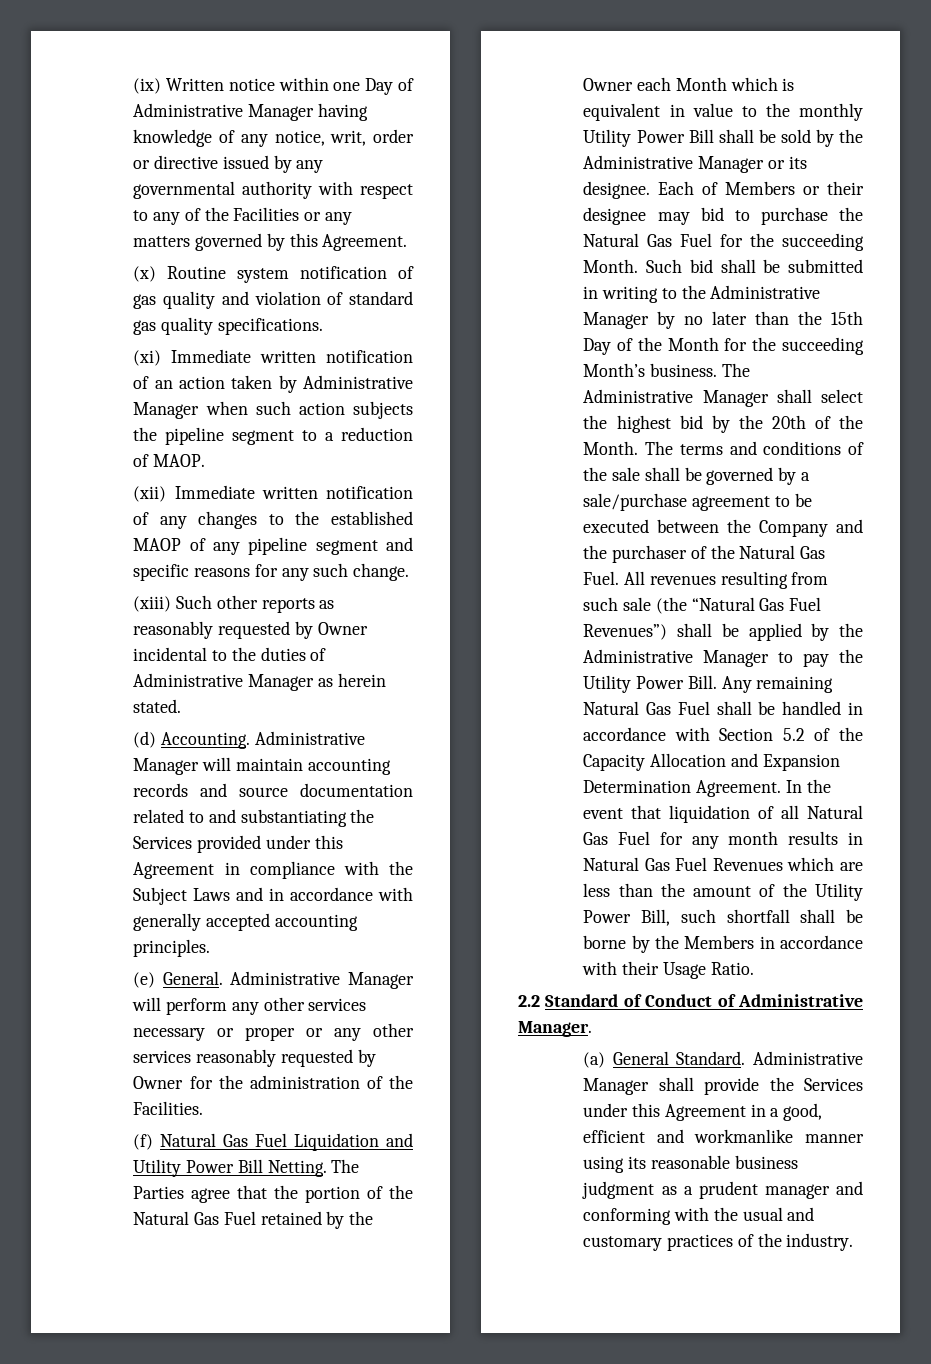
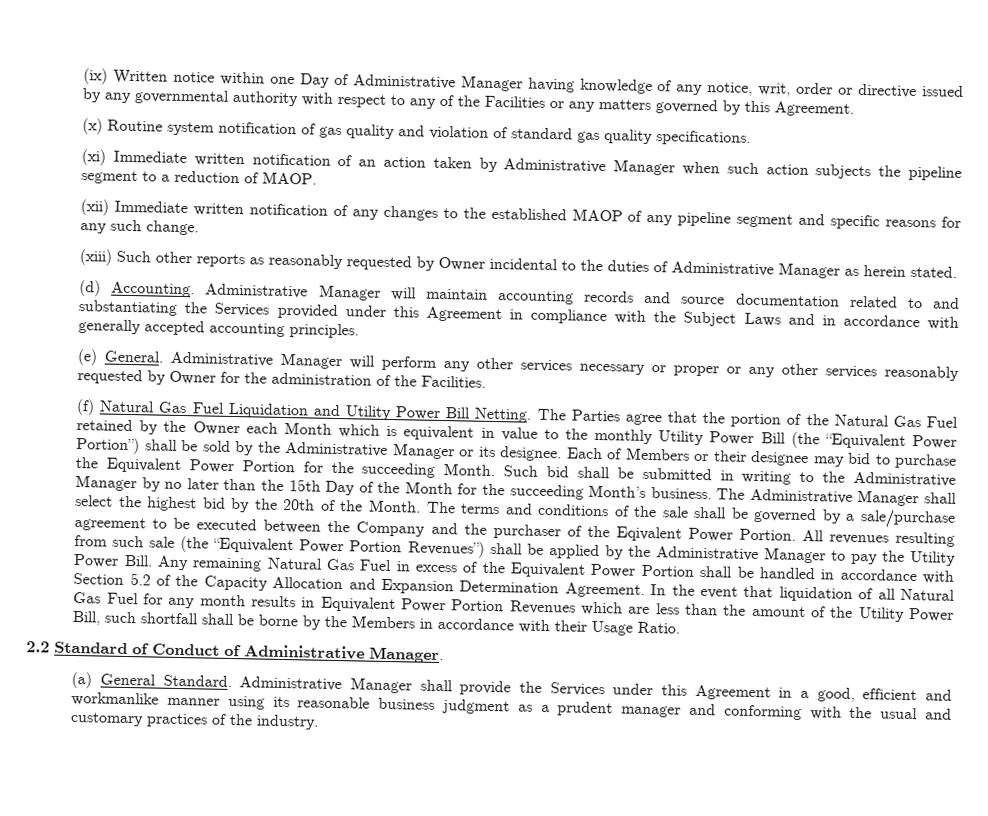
(714, 136) none -> [790,431,958,449] [76,436,141,455] (the “Equivalent Power Portion”)
[583,233,713,247] Natural Gas Fuel -> [106,457,295,474] Equivalent Power Portion
[739,545,826,559] [583,571,620,585] Natural Gas Fuel. -> [615,526,796,542] Eqivalent Power Portion.
[691,597,822,611] “Natural Gas Fuel -> [213,537,403,554] “Equivalent Power Portion
(710, 708) none -> [395,561,695,578] in excess of the Equivalent Power Portion
[583,857,708,871] Natural Gas Fuel -> [320,596,505,613] Equivalent Power Portion

